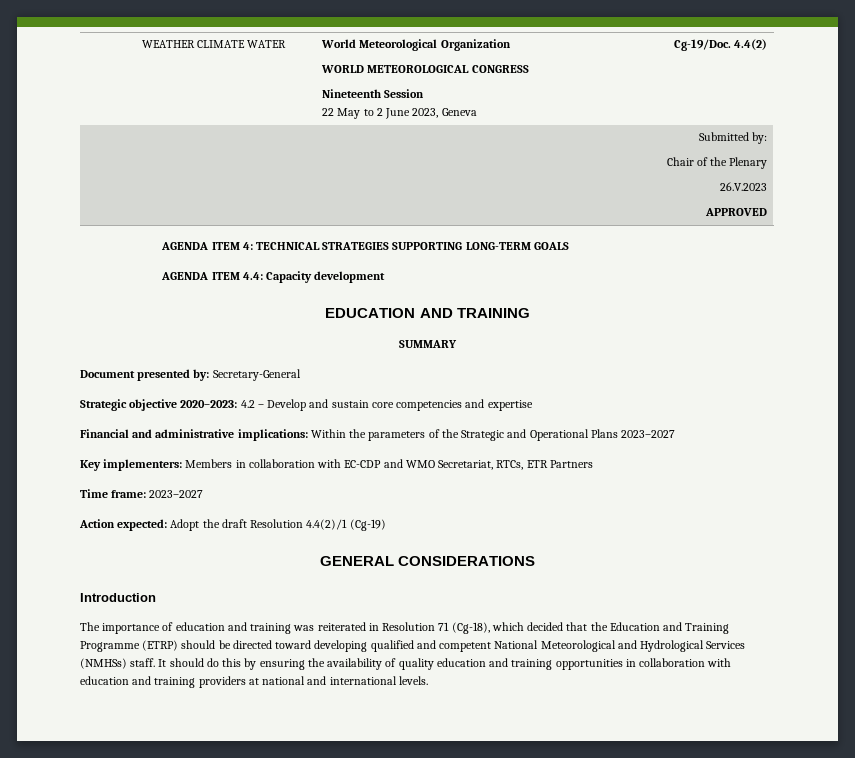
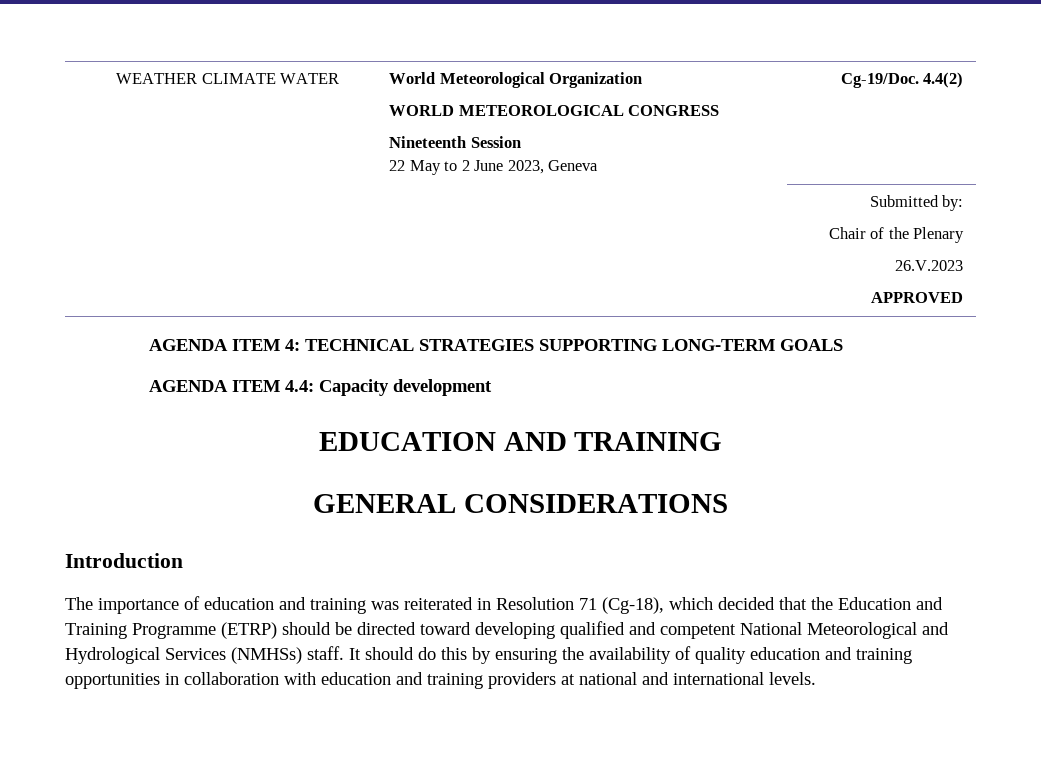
[399,340,457,348] [80,369,301,381] [80,399,533,411] [80,429,676,441] [80,459,593,471] [80,489,204,498] [79,519,386,531] // SUMMARY // Document presented by: Secretary-General // Strategic objective 2020–2023: 4.2 – Develop and sustain core competencies and expertise // Financial and administrative implications: Within the parameters of the Strategic and Operational Plans 2023–2027 // Key implementers: Members in collaboration with EC-CDP and WMO Secretariat, RTCs, ETR Partners // Time frame: 2023–2027 // Action expected: Adopt the draft Resolution 4.4(2)/1 (Cg-19) -> (723, 441) none

